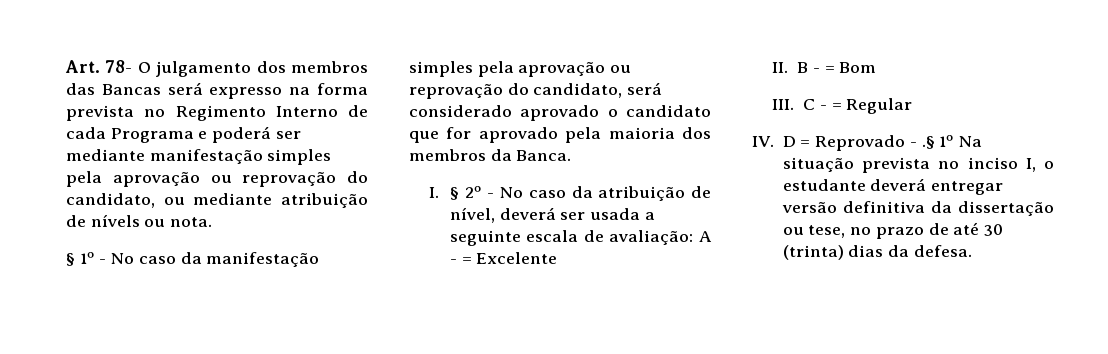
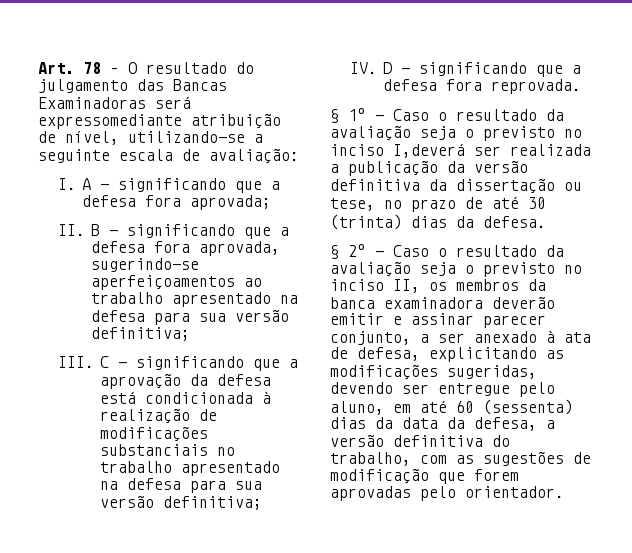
[105,60,368,77] [66,82,368,99] [66,105,368,121] [66,126,301,143] [66,149,332,165] [66,171,368,187] [66,193,368,208] [66,214,213,227] [66,252,320,267] [409,61,632,77] [409,82,663,99] [409,105,711,121] [409,127,711,143] [409,149,572,161] [429,186,711,201] [449,207,641,223] 78- O julgamento dos membros das Bancas será expresso na forma prevista no Regimento Interno de cada Programa e poderá ser mediante manifestação simples pela aprovação ou reprovação do candidato, ou mediante atribuição de nívels ou nota. // § 1º - No caso da manifestação simples pela aprovação ou reprovação do candidato, será considerado aprovado o candidato que for aprovado pela maioria dos membros da Banca. // I. § 2º - No caso da atribuição de nível, deverá ser usada -> [83,62,254,74] [38,79,227,93] [38,96,191,109] [38,113,281,129] [38,131,245,145] 78 – O resultado do julgamento das Bancas Examinadoras será expressomediante atribuição de nível, utilizando-se
(694, 237) none -> [57,178,76,190] // I.
[461,252,558,264] [772,62,877,73] [772,98,913,114] [752,135,983,151] [782,157,1054,173] [782,178,1004,195] = Excelente // II. B - = Bom // III. C - = Regular // IV. D = Reprovado - .§ 1º Na situação prevista no inciso I, o estudante deverá entregar -> [118,178,281,193] [82,195,272,210] [57,224,290,239] [91,241,281,256] [91,258,200,272] [91,275,263,290] [91,292,299,307] [91,309,290,325] [91,327,191,341] [57,356,299,371] [100,373,272,389] [100,391,272,404] [100,408,218,424] [100,426,209,442] [100,444,236,456] [100,461,281,476] [100,478,263,493] [100,495,263,510] [349,62,582,77] [383,79,582,94] [330,108,564,123] [330,125,582,141] [330,143,591,158] [330,160,465,176] significando que a defesa fora aprovada; // II. B - significando que a defesa fora aprovada, sugerindo-se aperfeiçoamentos ao trabalho apresentado na defesa para sua versão definitiva; // III. C - significando que a aprovação da defesa está condicionada à realização de modificações substanciais no trabalho apresentado na defesa para sua versão definitiva; // IV. D - significando que a defesa fora reprovada. // § 1º - Caso o resultado da avaliação seja o previsto no inciso I,deverá ser realizada a publicação da
(972, 251) none -> [330,244,564,259] [330,261,582,277] [330,279,546,293] [330,296,555,309] [330,313,546,328] [330,330,591,345] [330,347,564,362] [330,364,537,380] [330,382,555,397] [330,399,573,415] [330,417,555,431] [330,434,510,447] [330,451,591,466] [330,468,519,484] [330,486,564,501] // § 2º - Caso o resultado da avaliação seja o previsto no inciso II, os membros da banca examinadora deverão emitir e assinar parecer conjunto, a ser anexado à ata de defesa, explicitando as modificações sugeridas, devendo ser entregue pelo aluno, em até 60 (sessenta) dias da data da defesa, a versão definitiva do trabalho, com as sugestões de modificação que forem aprovadas pelo orientador.

